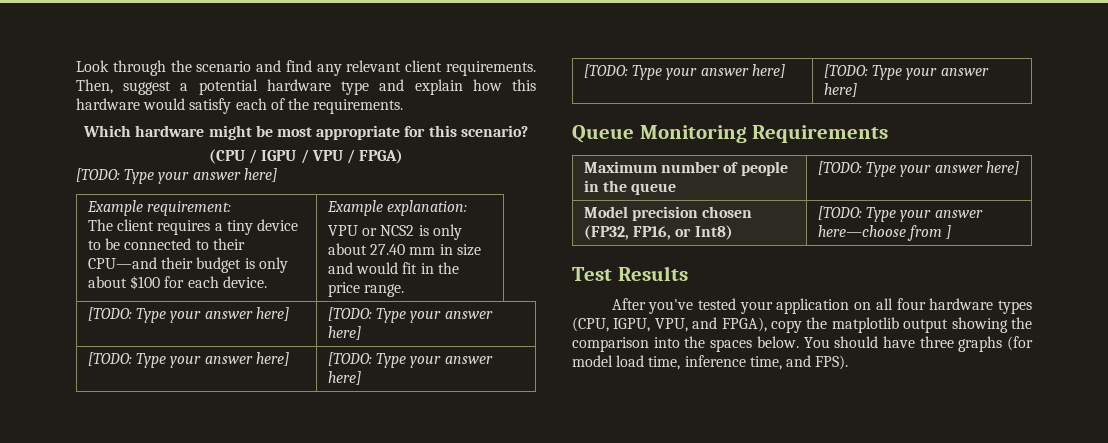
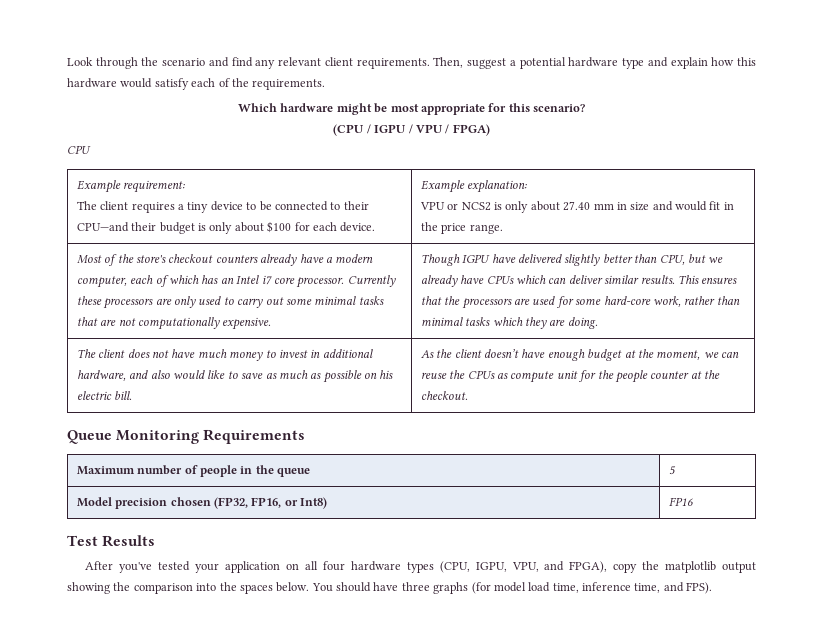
[76,168,277,184] [TODO: Type your answer here] -> [67,145,91,154] CPU
[88,307,289,323] [328,307,493,323] [328,326,362,340] [88,352,289,368] [328,352,493,368] [328,371,362,385] [584,64,785,80] [824,64,989,80] [824,83,858,97] [TODO: Type your answer here] | [TODO: Type your answer here] // [TODO: Type your answer here] | [TODO: Type your answer here] // [TODO: Type your answer here] | [TODO: Type your answer here] -> [76,254,374,266] [76,275,396,288] [76,296,384,309] [76,317,272,330] [420,254,724,266] [420,275,738,287] [420,296,740,309] [420,317,598,329] [76,349,373,361] [76,370,394,383] [76,391,133,400] [420,349,740,361] [420,370,721,383] [420,391,468,400] Most of the store's checkout counters already have a modern computer, each of which has an Intel i7 core processor. Currently these processors are only used to carry out some minimal tasks that are not computationally expensive. | Though IGPU have delivered slightly better than CPU, but we already have CPUs which can deliver similar results. This ensures that the processors are used for some hard-core work, rather than minimal tasks which they are doing. // The client does not have much money to invest in additional hardware, and also would like to save as much as possible on his electric bill. | As the client doesn’t have enough budget at the moment, we can reuse the CPUs as compute unit for the people counter at the checkout.
[818,161,1019,177] [TODO: Type your answer here] -> [668,466,676,475] 5
[818,206,983,222] [818,225,952,241] [TODO: Type your answer here—choose from ] -> [668,497,693,506] FP16

